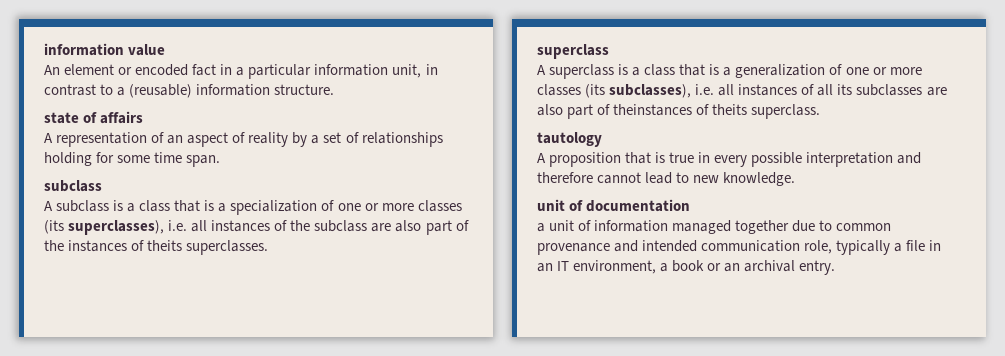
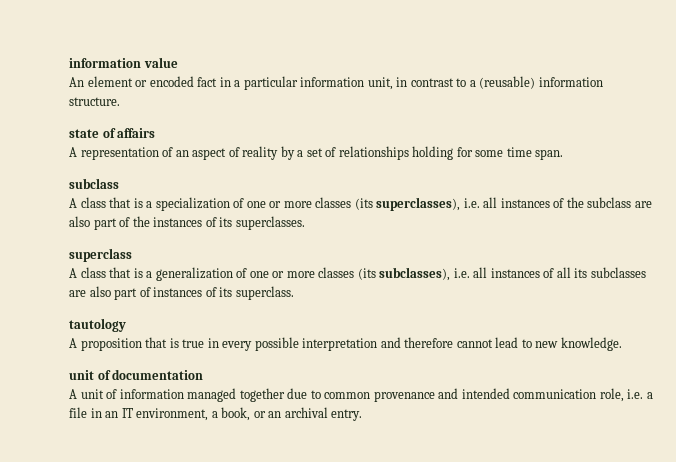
[56,200,136,212] subclass is a -> (77, 203) none
[147,240,183,251] theits -> [219,217,233,227] its
[549,64,641,79] superclass is a -> (77, 273) none
[613,104,748,116] theinstances of theits -> [153,287,233,297] instances of its
[537,223,545,232] a -> [69,389,77,399] A
[836,240,891,255] typically -> [627,389,644,399] i.e.
[672,260,705,272] book -> [221,407,251,421] book,

